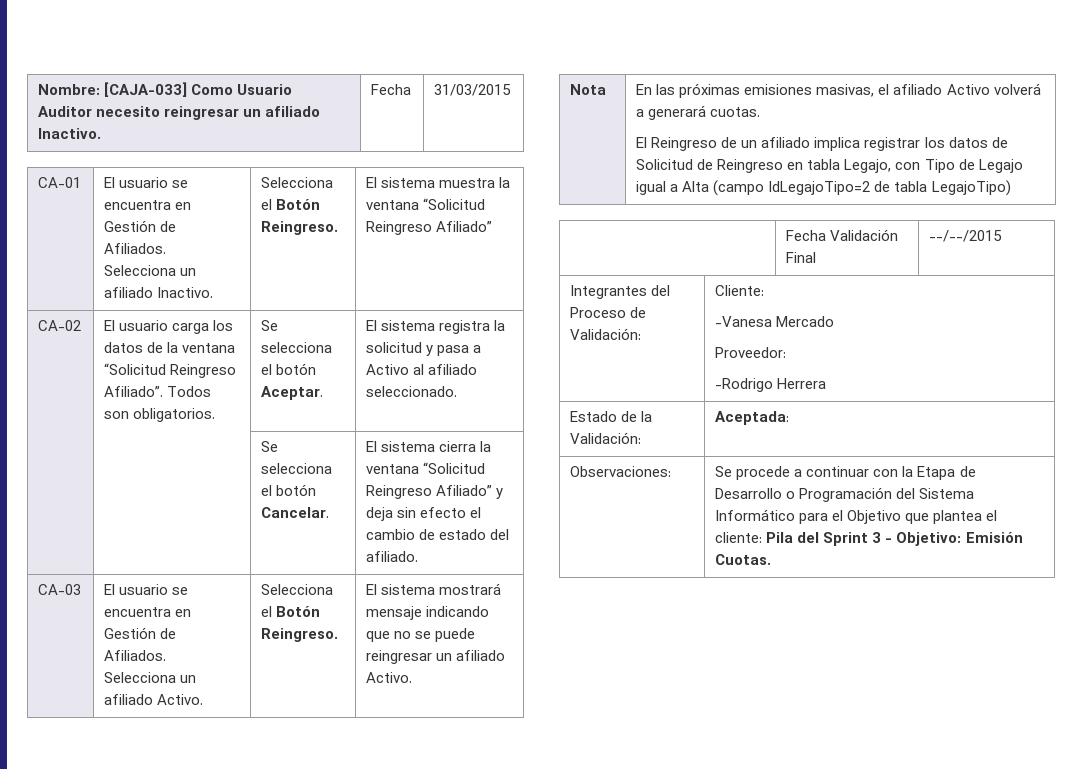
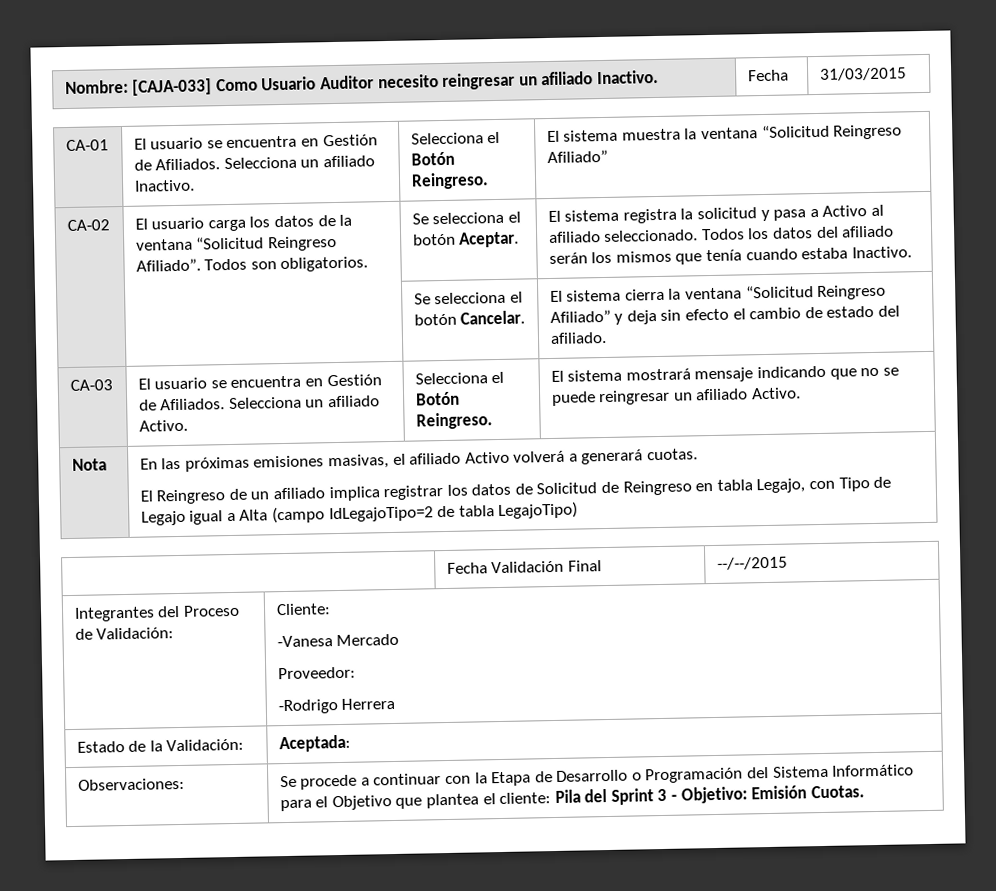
(458, 391) none -> [700,225,895,241] [548,246,912,265] Todos los datos del afiliado serán los mismos que tenía cuando estaba Inactivo.

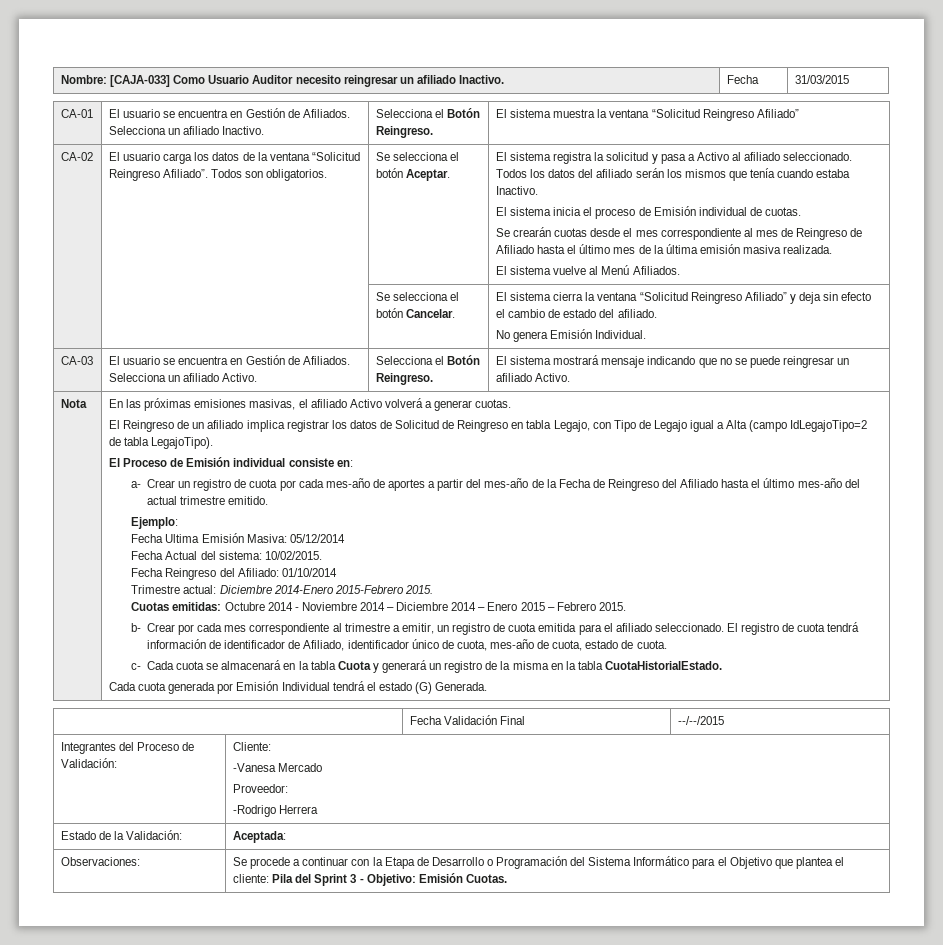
(912, 252) none -> [495,206,801,219] [495,227,863,240] [495,244,833,254] [495,265,680,275] // El sistema inicia el proceso de Emisión individual de cuotas. // Se crearán cuotas desde el mes correspondiente al mes de Reingreso de Afiliado hasta el último mes de la última emisión masiva realizada. // El sistema vuelve al Menú Afiliados.
(607, 338) none -> [495,329,647,342] // No genera Emisión Individual.
[581,449,644,465] generará -> [434,400,473,411] generar
[498,501,579,520] LegajoTipo) -> [151,437,214,449] [108,457,353,467] [131,478,860,491] [147,496,269,505] [131,517,179,529] [131,533,345,543] [131,551,322,560] [131,568,337,580] [131,585,433,594] [131,602,626,611] [131,622,860,635] [147,639,667,651] [131,660,722,673] [108,681,488,694] LegajoTipo). // El Proceso de Emisión individual consiste en: // a- Crear un registro de cuota por cada mes-año de aportes a partir del mes-año de la Fecha de Reingreso del Afiliado hasta el último mes-año del actual trimestre emitido. // Ejemplo: // Fecha Ultima Emisión Masiva: 05/12/2014 // Fecha Actual del sistema: 10/02/2015. // Fecha Reingreso del Afiliado: 01/10/2014 // Trimestre actual: Diciembre 2014-Enero 2015-Febrero 2015. // Cuotas emitidas: Octubre 2014 - Noviembre 2014 – Diciembre 2014 – Enero 2015 – Febrero 2015. // b- Crear por cada mes correspondiente al trimestre a emitir, un registro de cuota emitida para el afiliado seleccionado. El registro de cuota tendrá información de identificador de Afiliado, identificador único de cuota, mes-año de cuota, estado de cuota. // c- Cada cuota se almacenará en la tabla Cuota y generará un registro de la misma en la tabla CuotaHistorialEstado. // Cada cuota generada por Emisión Individual tendrá el estado (G) Generada.

